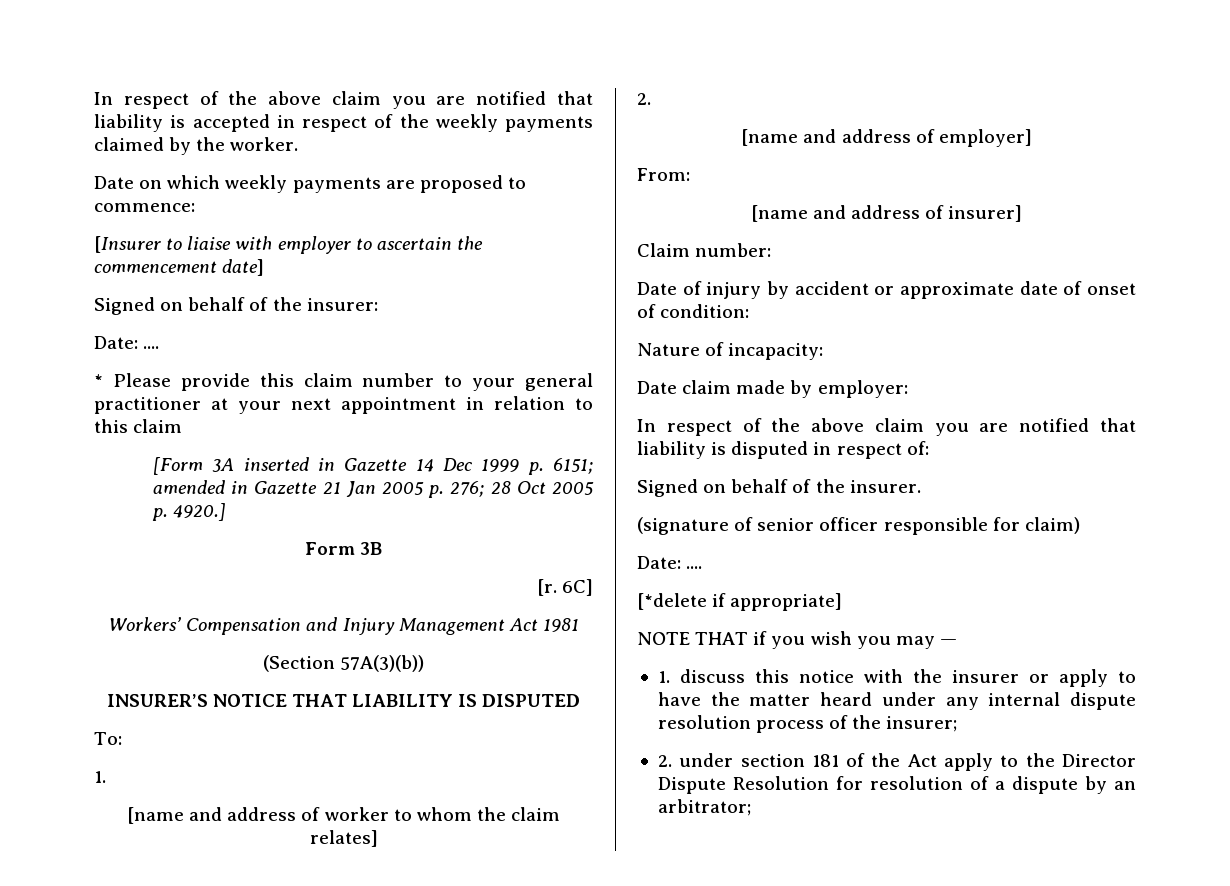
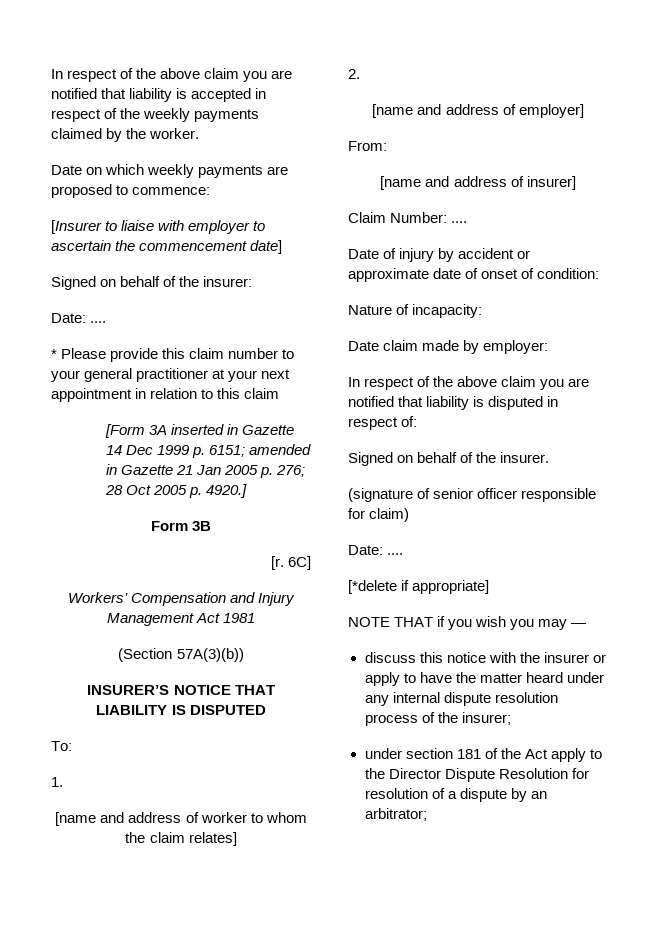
[695,243,772,257] number: -> [390,212,468,223] Number: ....
[657,671,670,683] 1. -> (587, 625) none
[657,755,672,767] 2. -> (511, 718) none

